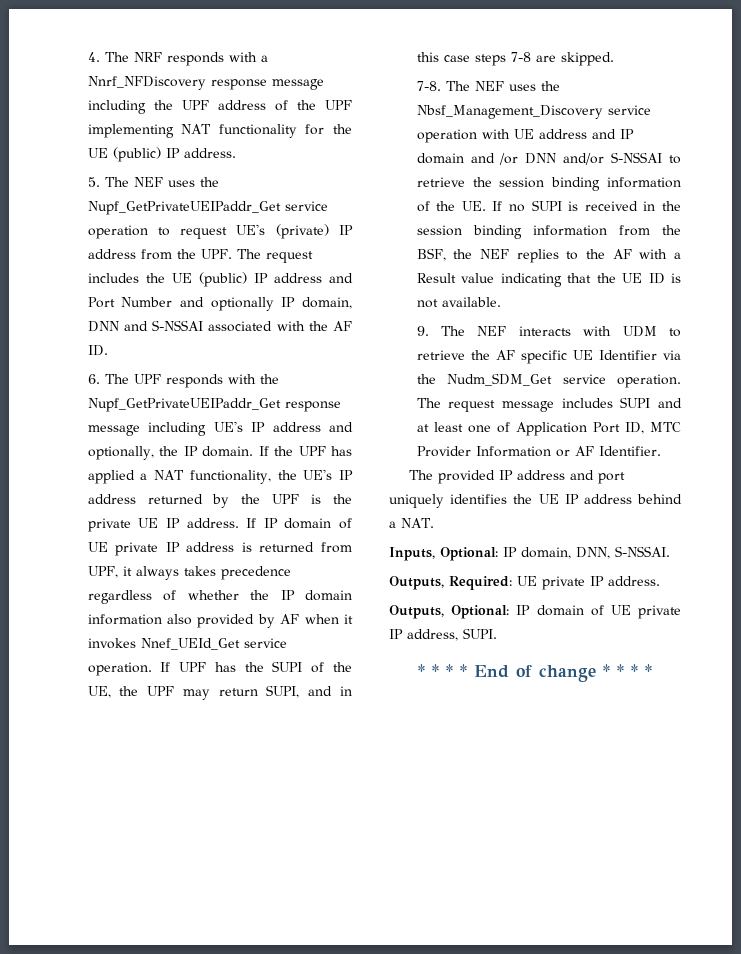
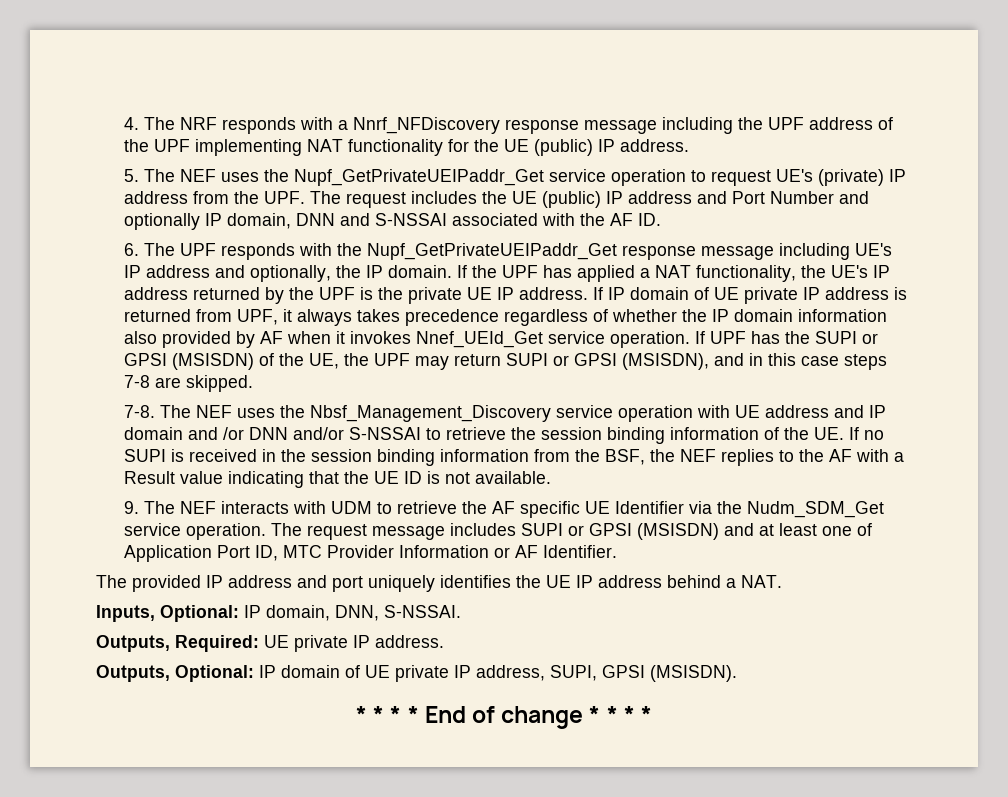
(303, 666) none -> [861,333,878,344] [123,353,254,370] or GPSI (MSISDN)
[266,685,300,698] SUPI, -> [505,353,709,370] SUPI or GPSI (MSISDN),
(651, 402) none -> [567,523,719,540] or GPSI (MSISDN)
[463,628,497,639] SUPI. -> [550,665,737,682] SUPI, GPSI (MSISDN).

